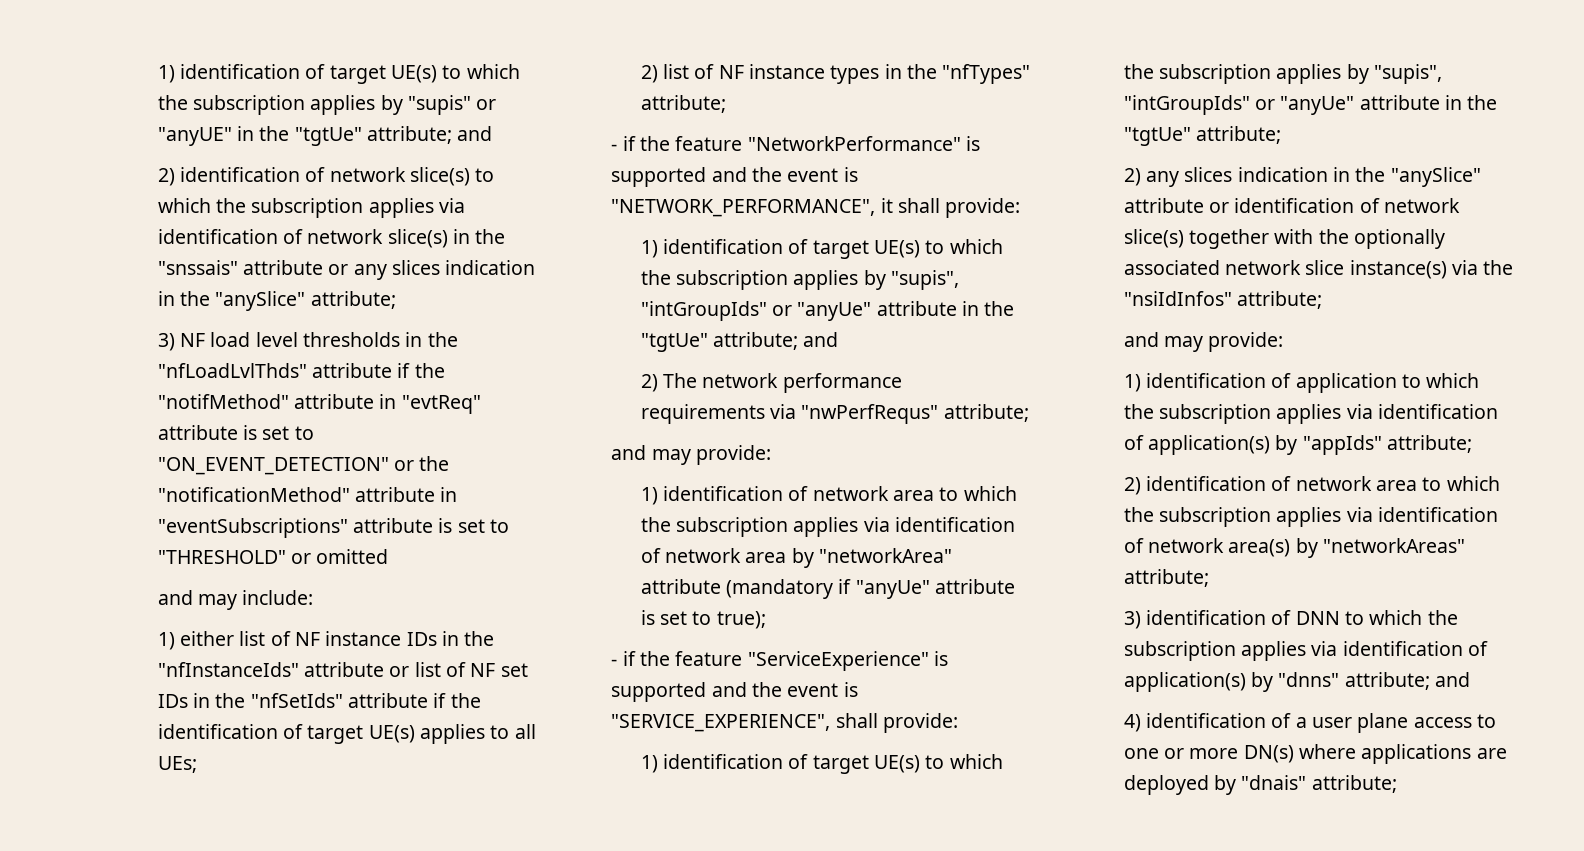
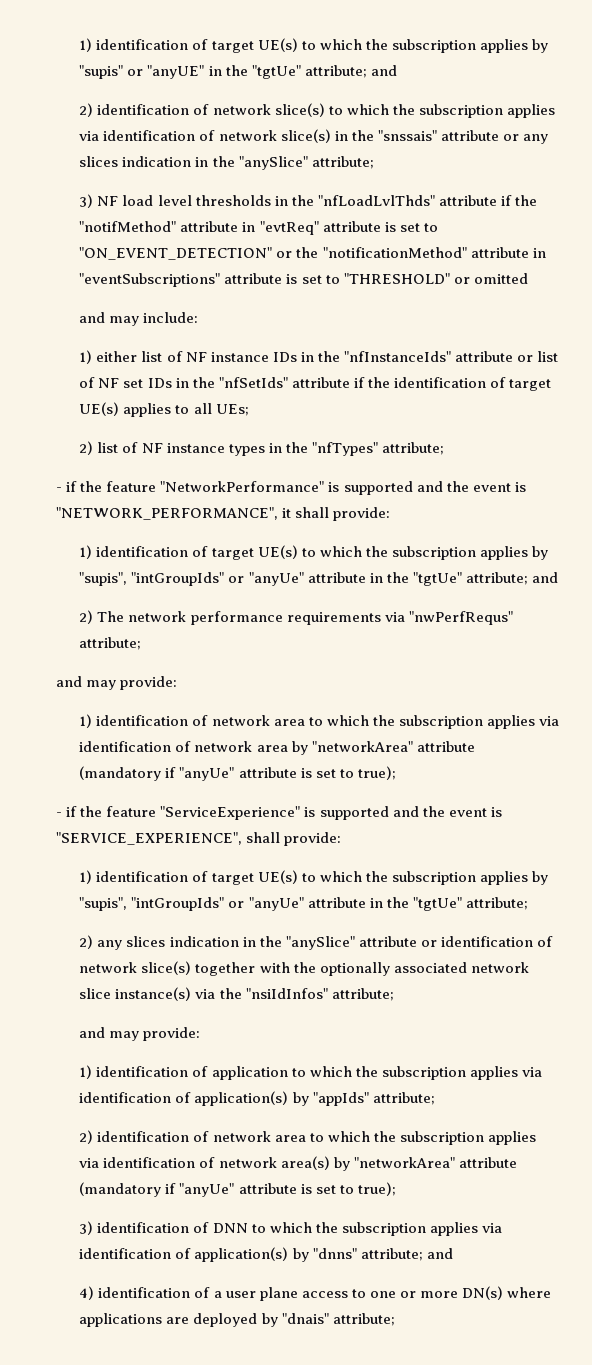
[1323,538,1466,553] [1123,569,1209,587] "networkAreas" attribute; -> [353,1157,517,1168] [79,1182,396,1197] "networkArea" attribute (mandatory if "anyUe" attribute is set to true);

